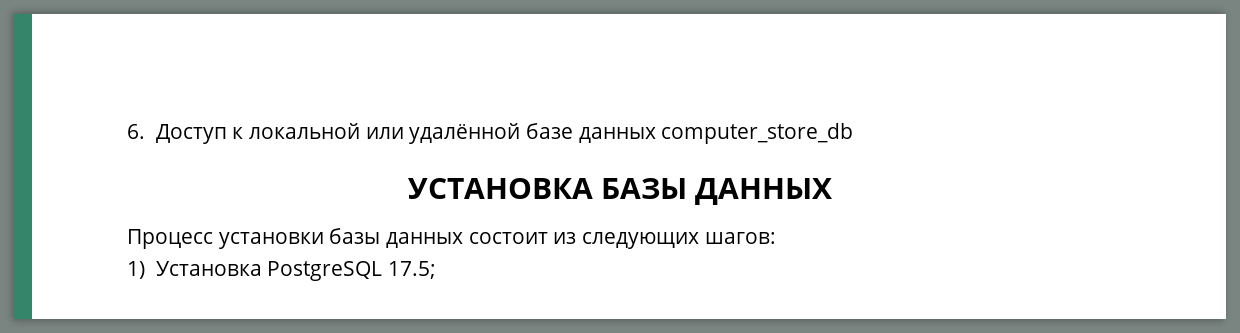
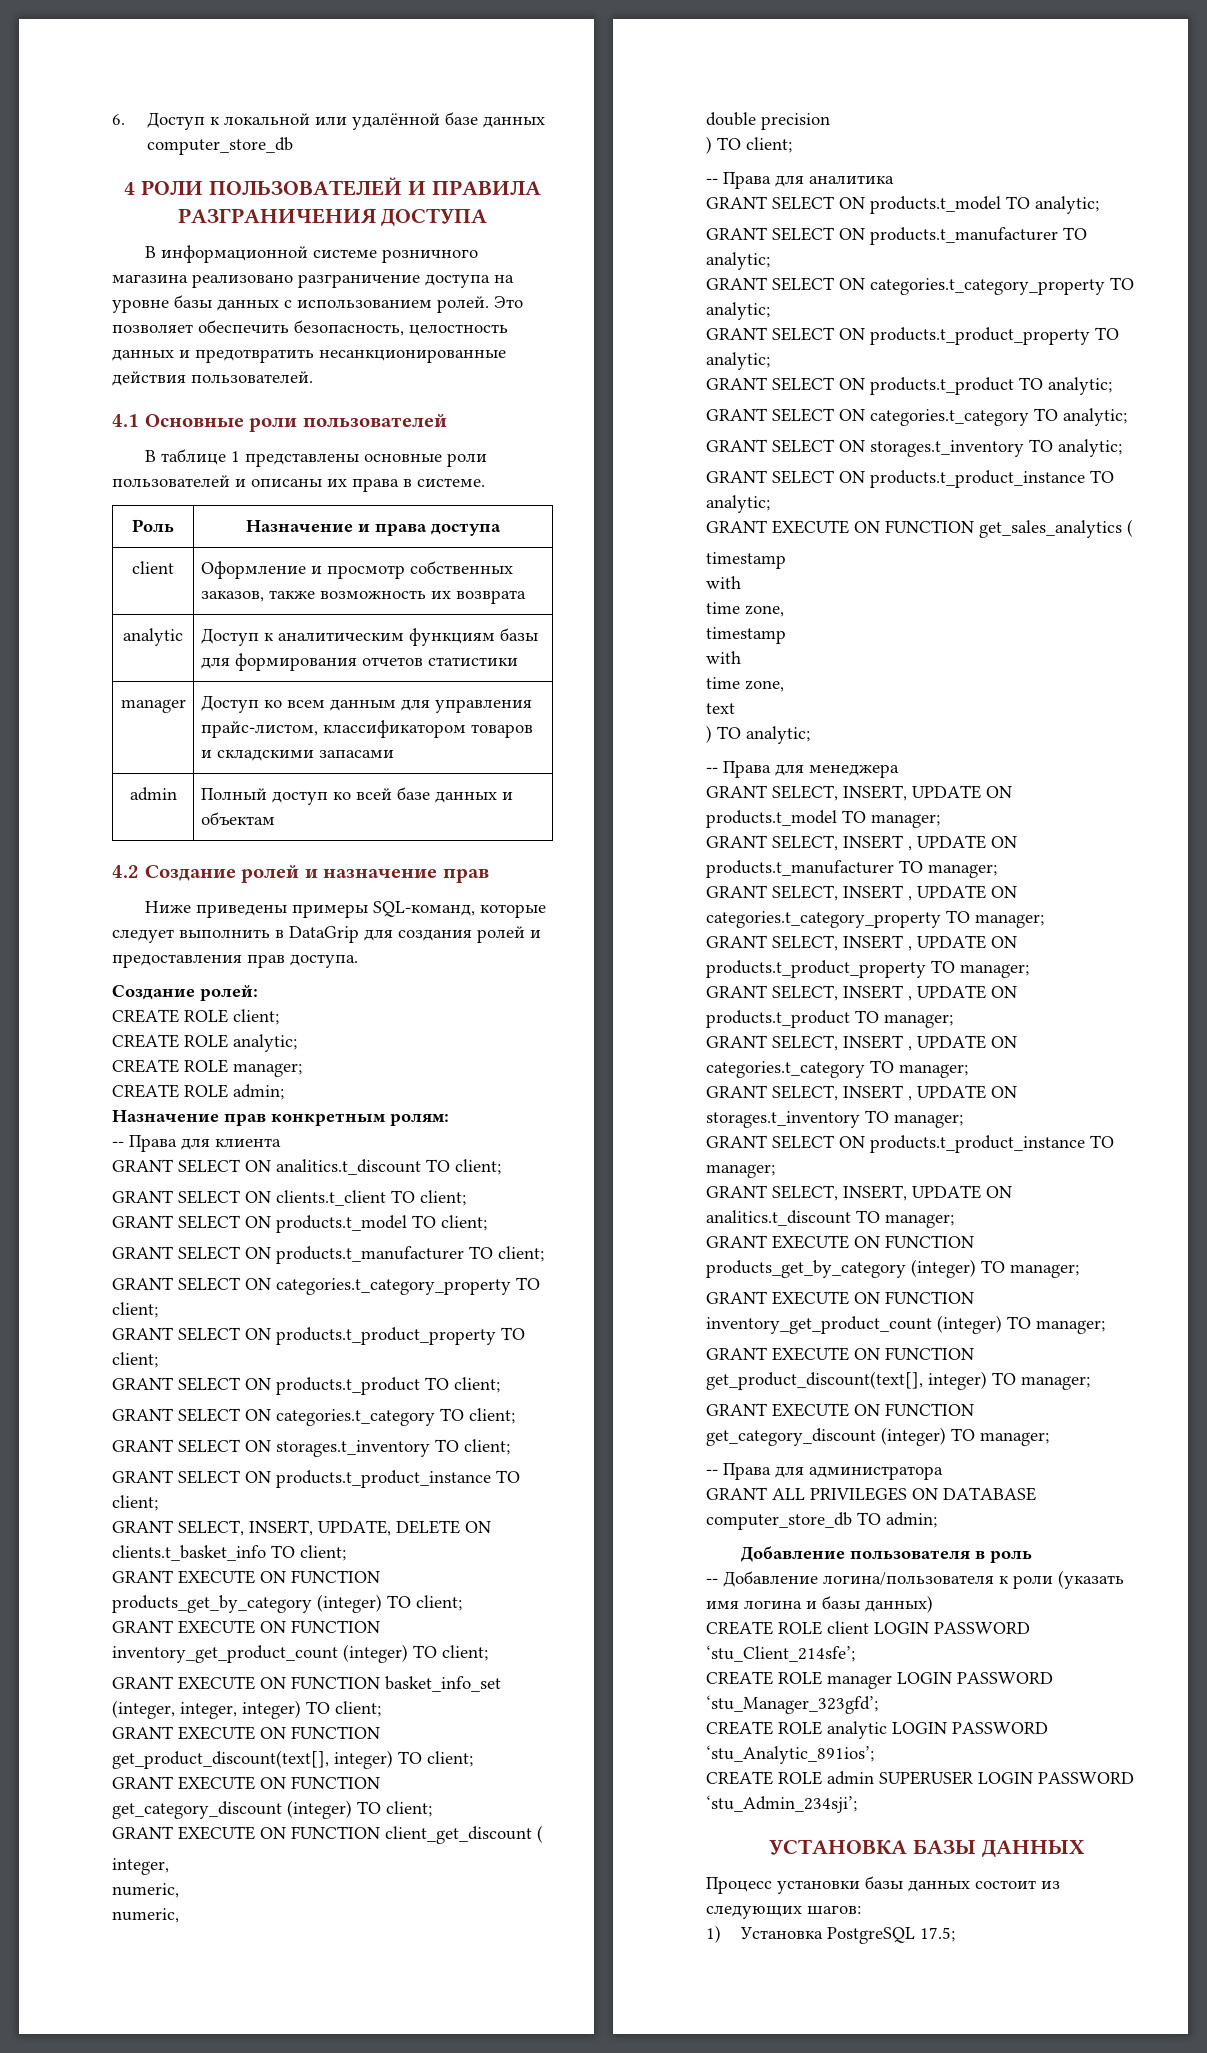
(854, 133) none -> [124,177,541,196] [177,208,488,227] [145,245,479,263] [112,274,514,288] [112,295,523,313] [112,320,508,336] [112,349,506,363] [112,371,313,386] [112,413,447,432] [145,449,488,467] [112,475,485,492] [132,519,174,532] [246,520,501,536] [132,561,174,574] [200,561,513,579] [200,590,526,604] [123,628,183,646] [200,628,538,646] [200,653,518,671] [120,699,186,713] [200,695,532,713] [200,720,533,738] [200,749,394,761] [129,787,177,801] [200,787,513,805] [200,812,275,825] [112,864,489,883] [145,901,547,918] [112,926,541,943] [112,954,358,968] [112,985,258,1001] [112,1009,279,1025] [112,1034,297,1052] [112,1059,302,1077] [112,1084,284,1100] [112,1110,449,1126] [112,1135,281,1152] [112,1159,501,1175] [112,1190,466,1206] [112,1215,487,1233] [112,1246,544,1264] [112,1277,540,1295] [112,1302,158,1318] [112,1327,525,1345] [112,1352,158,1368] [112,1377,500,1395] [112,1408,515,1426] [112,1439,510,1457] [112,1470,520,1488] [112,1495,158,1511] [112,1520,491,1536] [112,1545,346,1561] [112,1570,380,1584] [112,1594,462,1613] [112,1620,380,1634] [112,1644,488,1663] [112,1676,501,1692] [112,1700,381,1719] [112,1726,380,1740] [112,1750,473,1769] [112,1776,380,1790] [112,1800,432,1819] [112,1825,543,1844] [112,1858,169,1875] [112,1883,179,1898] [112,1908,179,1923] [706,112,830,130] [706,136,792,154] [706,172,894,189] [706,196,1099,214] [706,227,1087,245] [706,252,770,270] [706,277,1134,295] [706,302,770,320] [706,327,1119,345] [706,352,770,370] [706,377,1112,395] [706,408,1127,426] [706,439,1122,457] [706,470,1114,488] [706,495,770,513] [706,519,1133,538] [706,552,786,569] [706,576,741,589] [706,602,784,617] [706,627,786,644] [706,651,741,664] [706,677,784,692] [706,703,735,714] [706,725,810,744] [706,761,899,778] [706,785,1012,801] [706,810,940,828] [706,835,1017,851] [706,860,997,878] [706,885,1017,901] [706,910,1044,928] [706,935,1017,951] [706,960,1029,978] [706,985,1017,1001] [706,1010,953,1028] [706,1035,1017,1051] [706,1060,968,1078] [706,1085,1017,1101] [706,1110,963,1128] [706,1135,1114,1153] [706,1164,775,1178] [706,1185,1012,1201] [706,1210,954,1228] [706,1235,974,1249] [706,1259,1079,1278] [706,1291,974,1305] [706,1315,1105,1334] [706,1347,974,1361] [706,1371,1090,1390] [706,1403,974,1417] [706,1427,1049,1446] [706,1463,943,1480] [706,1487,1036,1501] [706,1512,937,1530] [740,1546,1032,1563] [706,1570,1124,1589] [706,1595,933,1613] [706,1621,1030,1635] [706,1645,855,1662] [706,1671,1053,1689] [706,1695,878,1714] [706,1721,1048,1739] [706,1745,874,1764] [706,1771,1134,1785] [706,1795,857,1813] // 4 РОЛИ ПОЛЬЗОВАТЕЛЕЙ И ПРАВИЛА РАЗГРАНИЧЕНИЯ ДОСТУПА // В информационной системе розничного магазина реализовано разграничение доступа на уровне базы данных с использованием ролей. Это позволяет обеспечить безопасность, целостность данных и предотвратить несанкционированные действия пользователей. // 4.1 Основные роли пользователей // В таблице 1 представлены основные роли пользователей и описаны их права в системе. // Роль | Назначение и права доступа // client | Оформление и просмотр собственных заказов, также возможность их возврата // analytic | Доступ к аналитическим функциям базы для формирования отчетов статистики // manager | Доступ ко всем данным для управления прайс-листом, классификатором товаров и складскими запасами // admin | Полный доступ ко всей базе данных и объектам // 4.2 Создание ролей и назначение прав // Ниже приведены примеры SQL-команд, которые следует выполнить в DataGrip для создания ролей и предоставления прав доступа. // Создание ролей: // CREATE ROLE client; // CREATE ROLE analytic; // CREATE ROLE manager; // CREATE ROLE admin; // Назначение прав конкретным ролям: // -- Права для клиента // GRANT SELECT ON analitics.t_discount TO client; // GRANT SELECT ON clients.t_client TO client; // GRANT SELECT ON products.t_model TO client; // GRANT SELECT ON products.t_manufacturer TO client; // GRANT SELECT ON categories.t_category_property TO client; // GRANT SELECT ON products.t_product_property TO client; // GRANT SELECT ON products.t_product TO client; // GRANT SELECT ON categories.t_category TO client; // GRANT SELECT ON storages.t_inventory TO client; // GRANT SELECT ON products.t_product_instance TO client; // GRANT SELECT, INSERT, UPDATE, DELETE ON clients.t_basket_info TO client; // GRANT EXECUTE ON FUNCTION products_get_by_category (integer) TO client; // GRANT EXECUTE ON FUNCTION inventory_get_product_count (integer) TO client; // GRANT EXECUTE ON FUNCTION basket_info_set (integer, integer, integer) TO client; // GRANT EXECUTE ON FUNCTION get_product_discount(text[], integer) TO client; // GRANT EXECUTE ON FUNCTION get_category_discount (integer) TO client; // GRANT EXECUTE ON FUNCTION client_get_discount ( // integer, // numeric, // numeric, // double precision // ) TO client; // -- Права для аналитика // GRANT SELECT ON products.t_model TO analytic; // GRANT SELECT ON products.t_manufacturer TO analytic; // GRANT SELECT ON categories.t_category_property TO analytic; // GRANT SELECT ON products.t_product_property TO analytic; // GRANT SELECT ON products.t_product TO analytic; // GRANT SELECT ON categories.t_category TO analytic; // GRANT SELECT ON storages.t_inventory TO analytic; // GRANT SELECT ON products.t_product_instance TO analytic; // GRANT EXECUTE ON FUNCTION get_sales_analytics ( // timestamp // with // time zone, // timestamp // with // time zone, // text // ) TO analytic; // -- Права для менеджера // GRANT SELECT, INSERT, UPDATE ON products.t_model TO manager; // GRANT SELECT, INSERT , UPDATE ON products.t_manufacturer TO manager; // GRANT SELECT, INSERT , UPDATE ON categories.t_category_property TO manager; // GRANT SELECT, INSERT , UPDATE ON products.t_product_property TO manager; // GRANT SELECT, INSERT , UPDATE ON products.t_product TO manager; // GRANT SELECT, INSERT , UPDATE ON categories.t_category TO manager; // GRANT SELECT, INSERT , UPDATE ON storages.t_inventory TO manager; // GRANT SELECT ON products.t_product_instance TO manager; // GRANT SELECT, INSERT, UPDATE ON analitics.t_discount TO manager; // GRANT EXECUTE ON FUNCTION products_get_by_category (integer) TO manager; // GRANT EXECUTE ON FUNCTION inventory_get_product_count (integer) TO manager; // GRANT EXECUTE ON FUNCTION get_product_discount(text[], integer) TO manager; // GRANT EXECUTE ON FUNCTION get_category_discount (integer) TO manager; // -- Права для администратора // GRANT ALL PRIVILEGES ON DATABASE computer_store_db TO admin; // Добавление пользователя в роль // -- Добавление логина/пользователя к роли (указать имя логина и базы данных) // CREATE ROLE client LOGIN PASSWORD ‘stu_Client_214sfe’; // CREATE ROLE manager LOGIN PASSWORD ‘stu_Manager_323gfd’; // CREATE ROLE analytic LOGIN PASSWORD ‘stu_Analytic_891ios’; // CREATE ROLE admin SUPERUSER LOGIN PASSWORD ‘stu_Admin_234sji’;

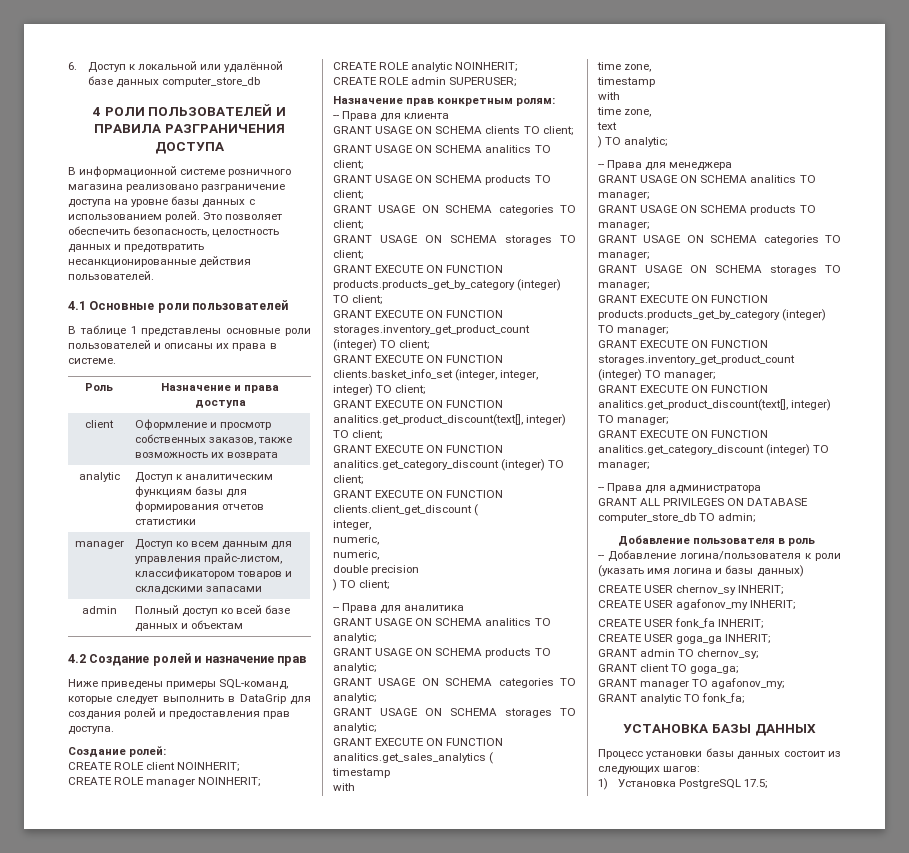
[233,1009,279,1025] [112,1034,297,1052] [112,1059,302,1077] [112,1084,284,1100] client; // CREATE ROLE analytic; // CREATE ROLE manager; // CREATE ROLE admin; -> [146,762,241,772] [68,777,262,787] [333,62,519,72] [333,77,518,87] client NOINHERIT; // CREATE ROLE manager NOINHERIT; // CREATE ROLE analytic NOINHERIT; // CREATE ROLE admin SUPERUSER;
[178,1159,501,1175] [112,1190,466,1206] [112,1215,487,1233] [112,1246,544,1264] [112,1277,540,1295] [112,1302,158,1318] [112,1327,525,1345] [112,1352,158,1368] [112,1377,500,1395] [112,1408,515,1426] [112,1439,510,1457] [112,1470,520,1488] [112,1495,158,1511] [112,1520,491,1536] [112,1545,346,1561] [112,1570,380,1584] [112,1594,462,1613] [112,1620,380,1634] [112,1644,488,1663] [112,1676,501,1692] SELECT ON analitics.t_discount TO client; // GRANT SELECT ON clients.t_client TO client; // GRANT SELECT ON products.t_model TO client; // GRANT SELECT ON products.t_manufacturer TO client; // GRANT SELECT ON categories.t_category_property TO client; // GRANT SELECT ON products.t_product_property TO client; // GRANT SELECT ON products.t_product TO client; // GRANT SELECT ON categories.t_category TO client; // GRANT SELECT ON storages.t_inventory TO client; // GRANT SELECT ON products.t_product_instance TO client; // GRANT SELECT, INSERT, UPDATE, DELETE ON clients.t_basket_info TO client; // GRANT EXECUTE ON FUNCTION products_get_by_category (integer) TO client; // GRANT EXECUTE ON FUNCTION inventory_get_product_count (integer) TO client; // GRANT EXECUTE ON FUNCTION basket_info_set -> [375,126,574,136] [333,145,551,153] [333,160,364,170] [333,175,551,185] [333,190,364,200] [333,205,576,215] [333,220,364,230] [333,235,576,245] [333,250,364,260] [333,265,504,273] [333,279,562,291] [333,295,384,305] [333,310,504,318] [333,325,530,335] [333,339,431,351] [333,355,504,363] [333,369,453,379] USAGE ON SCHEMA clients TO client; // GRANT USAGE ON SCHEMA analitics TO client; // GRANT USAGE ON SCHEMA products TO client; // GRANT USAGE ON SCHEMA categories TO client; // GRANT USAGE ON SCHEMA storages TO client; // GRANT EXECUTE ON FUNCTION products.products_get_by_category (integer) TO client; // GRANT EXECUTE ON FUNCTION storages.inventory_get_product_count (integer) TO client; // GRANT EXECUTE ON FUNCTION clients.basket_info_set
[112,1750,473,1769] [112,1776,380,1790] [112,1800,432,1819] [112,1826,532,1844] get_product_discount(text[], integer) TO client; // GRANT EXECUTE ON FUNCTION get_category_discount (integer) TO client; // GRANT EXECUTE ON FUNCTION client_get_discount -> [333,414,567,426] [333,430,384,440] [333,445,504,453] [333,459,565,471] [333,475,364,485] [333,490,504,498] [333,505,472,515] analitics.get_product_discount(text[], integer) TO client; // GRANT EXECUTE ON FUNCTION analitics.get_category_discount (integer) TO client; // GRANT EXECUTE ON FUNCTION clients.client_get_discount
[772,196,1099,214] [706,227,1087,245] [706,252,770,270] [706,277,1134,295] [706,302,770,320] [706,327,1119,345] [706,352,770,370] [706,377,1112,395] [706,408,1127,426] [706,439,1122,457] [706,470,1085,488] SELECT ON products.t_model TO analytic; // GRANT SELECT ON products.t_manufacturer TO analytic; // GRANT SELECT ON categories.t_category_property TO analytic; // GRANT SELECT ON products.t_product_property TO analytic; // GRANT SELECT ON products.t_product TO analytic; // GRANT SELECT ON categories.t_category TO analytic; // GRANT SELECT ON storages.t_inventory TO analytic; // GRANT SELECT ON products.t_product_instance -> [375,618,551,626] [333,633,377,643] [333,648,551,658] [333,663,377,673] [333,678,576,688] [333,693,377,703] [333,708,552,718] USAGE ON SCHEMA analitics TO analytic; // GRANT USAGE ON SCHEMA products TO analytic; // GRANT USAGE ON SCHEMA categories TO analytic; // GRANT USAGE ON SCHEMA storages
[979,520,1122,538] get_sales_analytics -> [333,753,486,763] analitics.get_sales_analytics
[772,785,1012,801] [706,810,940,828] [706,835,1017,851] [706,860,997,878] [706,885,1017,901] [706,910,1044,928] [706,935,1017,951] [706,960,1029,978] [706,985,1017,1001] [706,1010,953,1028] [706,1035,1017,1051] [706,1060,968,1078] [706,1085,1017,1101] [706,1110,963,1128] [706,1135,1114,1153] [706,1164,775,1178] [706,1185,1012,1201] [706,1210,954,1228] [706,1235,974,1249] [706,1259,1079,1278] [706,1291,974,1305] [706,1315,1105,1334] [706,1347,974,1361] [706,1371,923,1390] SELECT, INSERT, UPDATE ON products.t_model TO manager; // GRANT SELECT, INSERT , UPDATE ON products.t_manufacturer TO manager; // GRANT SELECT, INSERT , UPDATE ON categories.t_category_property TO manager; // GRANT SELECT, INSERT , UPDATE ON products.t_product_property TO manager; // GRANT SELECT, INSERT , UPDATE ON products.t_product TO manager; // GRANT SELECT, INSERT , UPDATE ON categories.t_category TO manager; // GRANT SELECT, INSERT , UPDATE ON storages.t_inventory TO manager; // GRANT SELECT ON products.t_product_instance TO manager; // GRANT SELECT, INSERT, UPDATE ON analitics.t_discount TO manager; // GRANT EXECUTE ON FUNCTION products_get_by_category (integer) TO manager; // GRANT EXECUTE ON FUNCTION inventory_get_product_count (integer) TO manager; // GRANT EXECUTE ON FUNCTION get_product_discount(text[], -> [640,175,816,183] [598,191,650,200] [598,205,816,215] [598,221,650,230] [598,235,841,245] [598,251,650,260] [598,265,841,275] [598,281,650,290] [598,295,769,303] [598,309,827,321] [598,325,670,335] [598,340,769,348] [598,355,795,365] [598,369,717,381] [598,385,769,393] [598,399,788,411] USAGE ON SCHEMA analitics TO manager; // GRANT USAGE ON SCHEMA products TO manager; // GRANT USAGE ON SCHEMA categories TO manager; // GRANT USAGE ON SCHEMA storages TO manager; // GRANT EXECUTE ON FUNCTION products.products_get_by_category (integer) TO manager; // GRANT EXECUTE ON FUNCTION storages.inventory_get_product_count (integer) TO manager; // GRANT EXECUTE ON FUNCTION analitics.get_product_discount(text[],
[706,1428,876,1446] get_category_discount -> [598,445,764,455] analitics.get_category_discount
[778,1621,1030,1635] [706,1645,855,1662] [706,1671,1053,1689] [706,1695,878,1714] [706,1721,1048,1739] [706,1745,874,1764] [706,1771,1134,1785] [706,1795,857,1813] ROLE client LOGIN PASSWORD ‘stu_Client_214sfe’; // CREATE ROLE manager LOGIN PASSWORD ‘stu_Manager_323gfd’; // CREATE ROLE analytic LOGIN PASSWORD ‘stu_Analytic_891ios’; // CREATE ROLE admin SUPERUSER LOGIN PASSWORD ‘stu_Admin_234sji’; -> [644,585,785,595] [598,599,797,610] [598,618,765,629] [598,634,772,644] [598,649,760,659] [598,664,740,674] [598,678,786,689] [598,693,746,704] USER chernov_sy INHERIT; // CREATE USER agafonov_my INHERIT; // CREATE USER fonk_fa INHERIT; // CREATE USER goga_ga INHERIT; // GRANT admin TO chernov_sy; // GRANT client TO goga_ga; // GRANT manager TO agafonov_my; // GRANT analytic TO fonk_fa;

